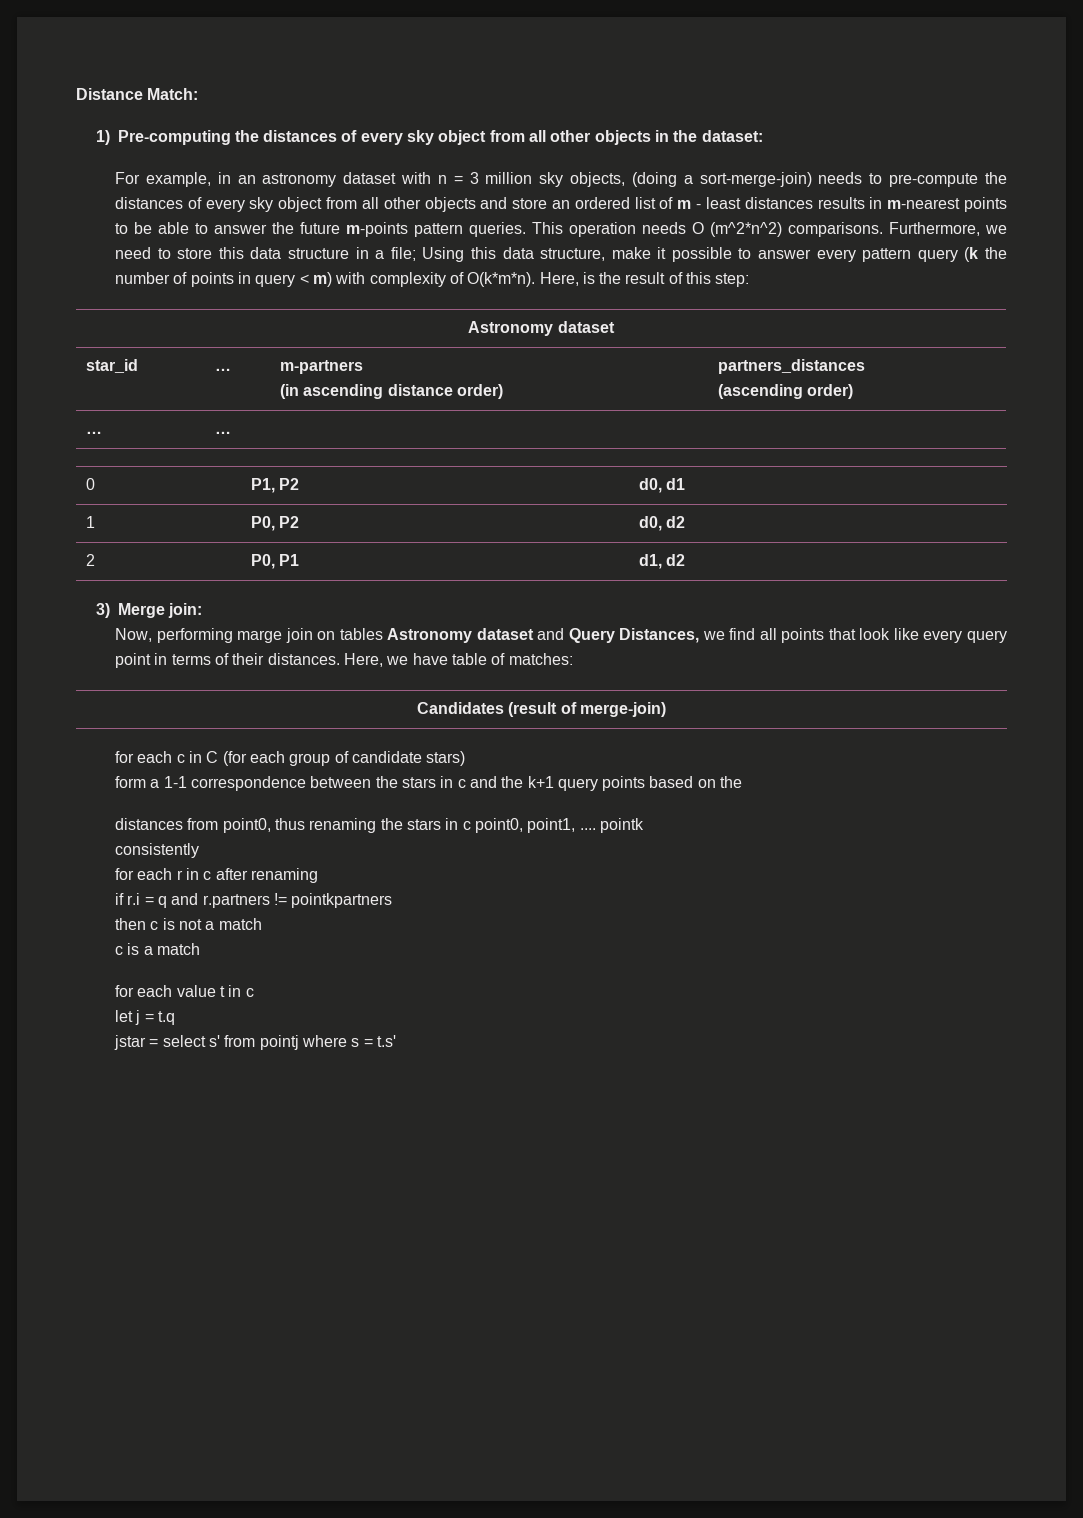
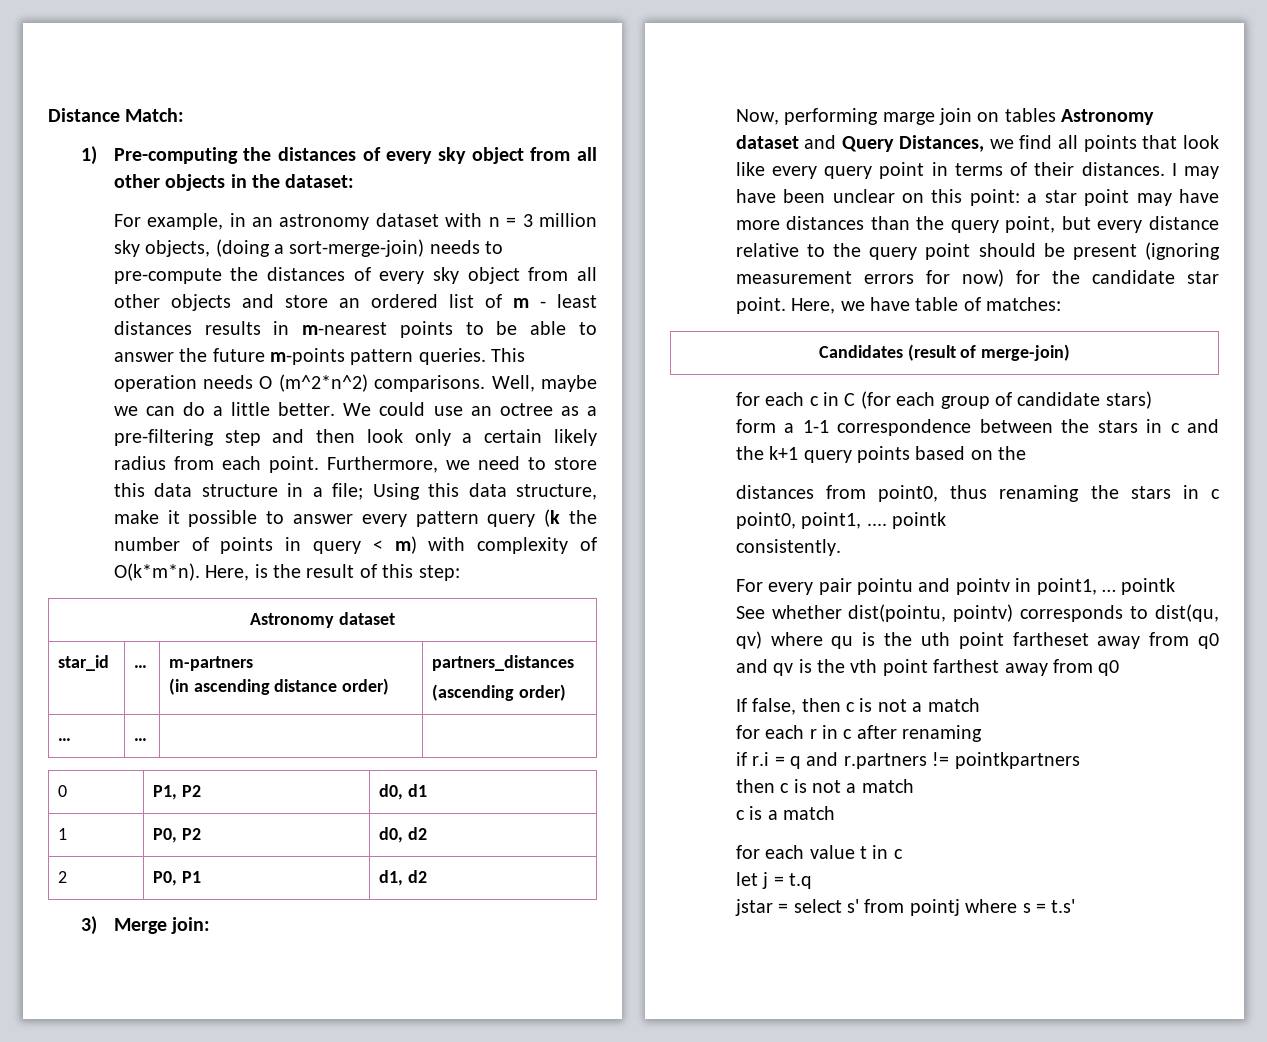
(883, 229) none -> [491,375,597,392] [113,402,597,416] [113,429,597,446] [113,456,319,473] Well, maybe we can do a little better. We could use an octree as a pre-filtering step and then look only a certain likely radius from each point.
(340, 659) none -> [1171,163,1219,179] [735,189,1219,206] [735,216,1219,233] [735,242,1220,260] [735,269,1219,287] [735,297,786,314] I may have been unclear on this point: a star point may have more distances than the query point, but every distance relative to the query point should be present (ignoring measurement errors for now) for the candidate star point.
[114,843,199,858] consistently -> [735,539,841,556] [735,578,1176,595] [735,604,1219,622] [735,631,1219,649] [735,659,1120,676] [735,698,980,715] consistently. // For every pair pointu and pointv in point1, … pointk // See whether dist(pointu, pointv) corresponds to dist(qu, qv) where qu is the uth point fartheset away from q0 and qv is the vth point farthest away from q0 // If false, then c is not a match

